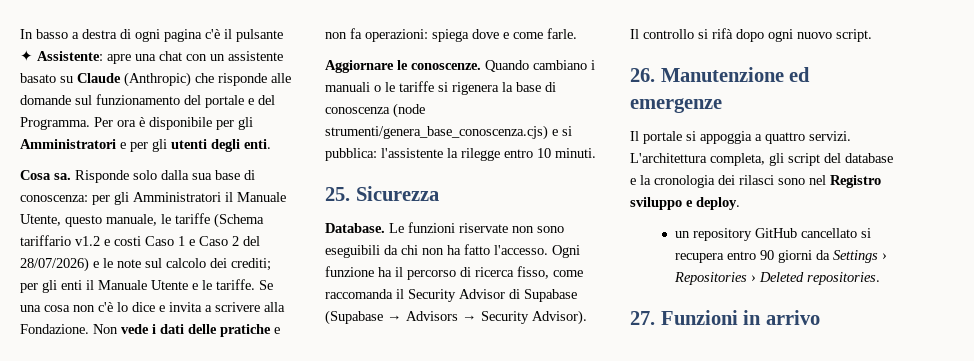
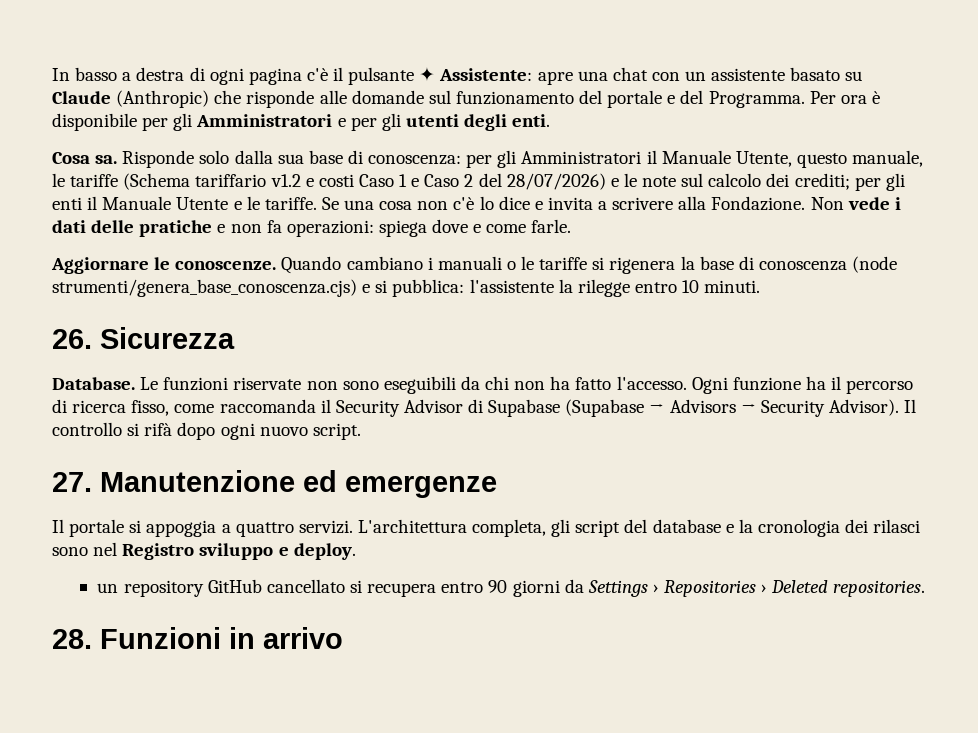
[325,187,350,201] 25. -> [52,329,92,349] 26.
[630,68,655,82] 26. -> [52,472,92,492] 27.
[630,311,655,325] 27. -> [52,629,92,649] 28.

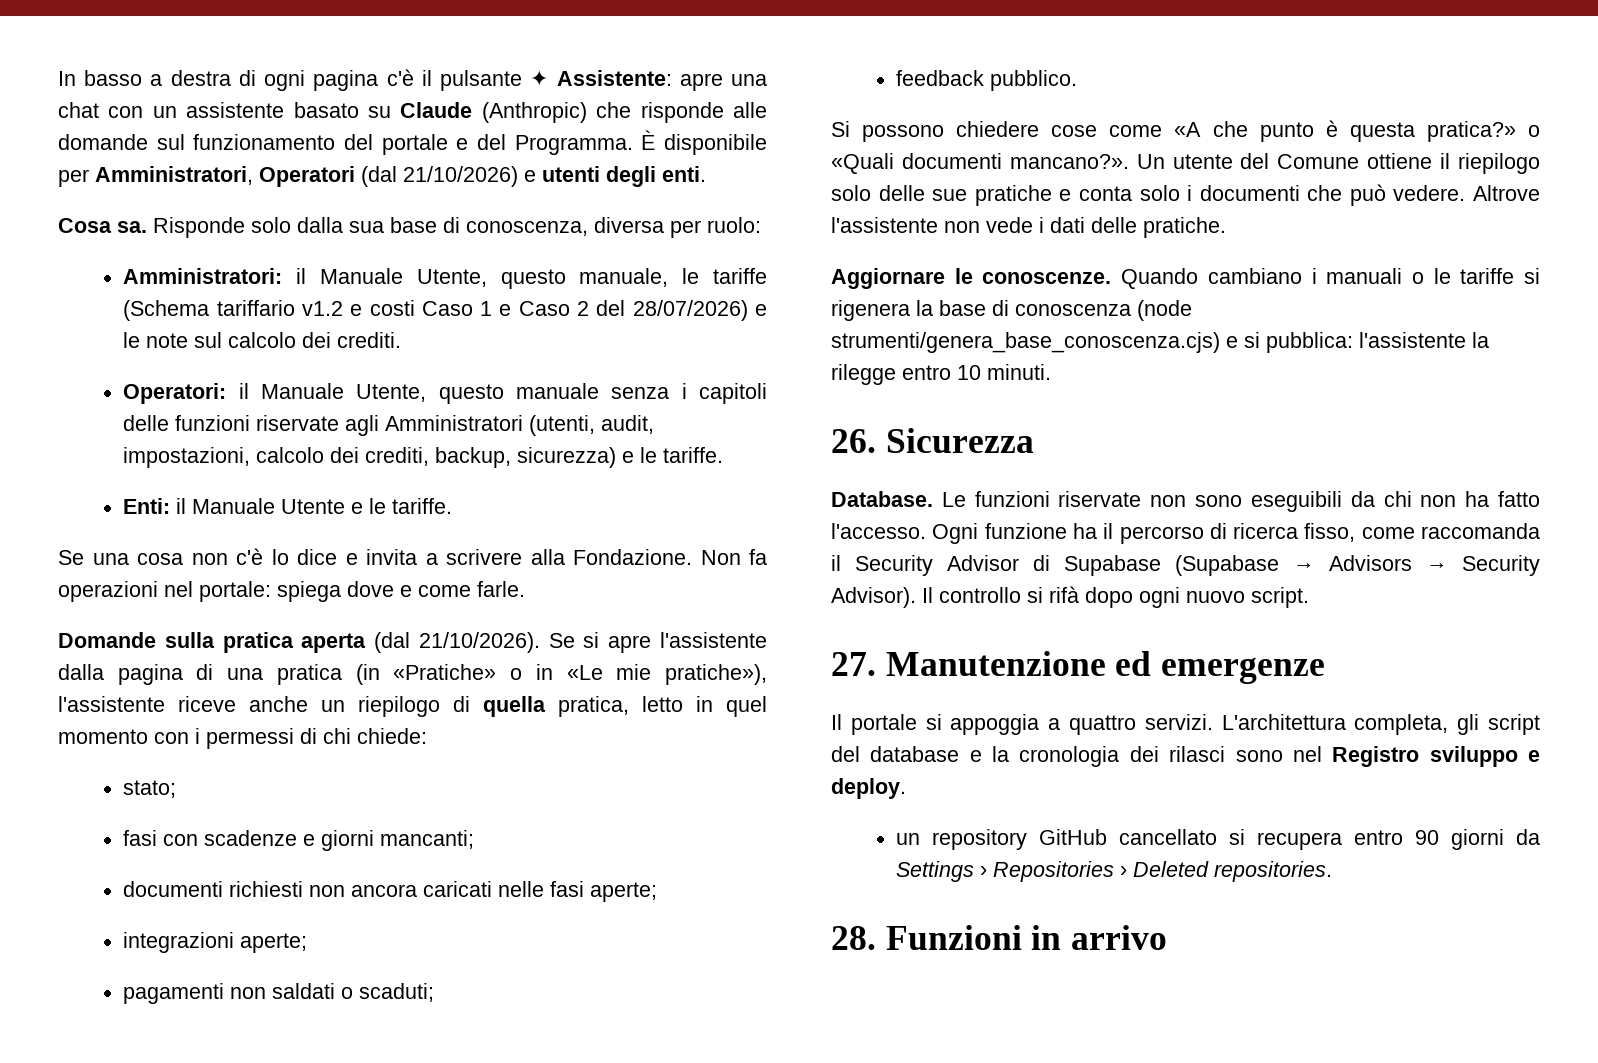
[809,91,880,104] [52,113,401,131] Per ora è disponibile per gli Amministratori e per gli -> [641,130,767,155] [58,166,536,187] È disponibile per Amministratori, Operatori (dal 21/10/2026) e
[368,150,642,168] conoscenza: per gli Amministratori -> [466,217,761,238] [123,268,283,284] conoscenza, diversa per ruolo: // Amministratori:
[794,173,905,191] [52,197,82,210] crediti; per gli enti -> [337,332,402,348] [123,383,768,404] [123,415,655,436] [123,447,724,468] [123,498,171,514] crediti. // Operatori: il Manuale Utente, questo manuale senza i capitoli delle funzioni riservate agli Amministratori (utenti, audit, impostazioni, calcolo dei crediti, backup, sicurezza) e le tariffe. // Enti:
(317, 203) none -> (453, 506) //
[847,197,901,210] [52,220,374,237] vede i dati delle pratiche e non fa operazioni: -> [749,549,767,565] [58,581,271,602] fa operazioni nel portale:
(572, 226) none -> [58,632,768,653] [58,664,768,685] [58,696,767,717] [58,728,427,749] [123,780,177,798] [123,830,475,851] [123,881,658,902] [123,932,308,953] [123,983,435,1004] [896,70,1078,91] [831,120,1540,142] [831,153,1541,174] [831,184,1540,206] [831,217,1226,238] // Domande sulla pratica aperta (dal 21/10/2026). Se si apre l'assistente dalla pagina di una pratica (in «Pratiche» o in «Le mie pratiche»), l'assistente riceve anche un riepilogo di quella pratica, letto in quel momento con i permessi di chi chiede: // stato; // fasi con scadenze e giorni mancanti; // documenti richiesti non ancora caricati nelle fasi aperte; // integrazioni aperte; // pagamenti non saldati o scaduti; // feedback pubblico. // Si possono chiedere cose come «A che punto è questa pratica?» o «Quali documenti mancano?». Un utente del Comune ottiene il riepilogo solo delle sue pratiche e conta solo i documenti che può vedere. Altrove l'assistente non vede i dati delle pratiche.

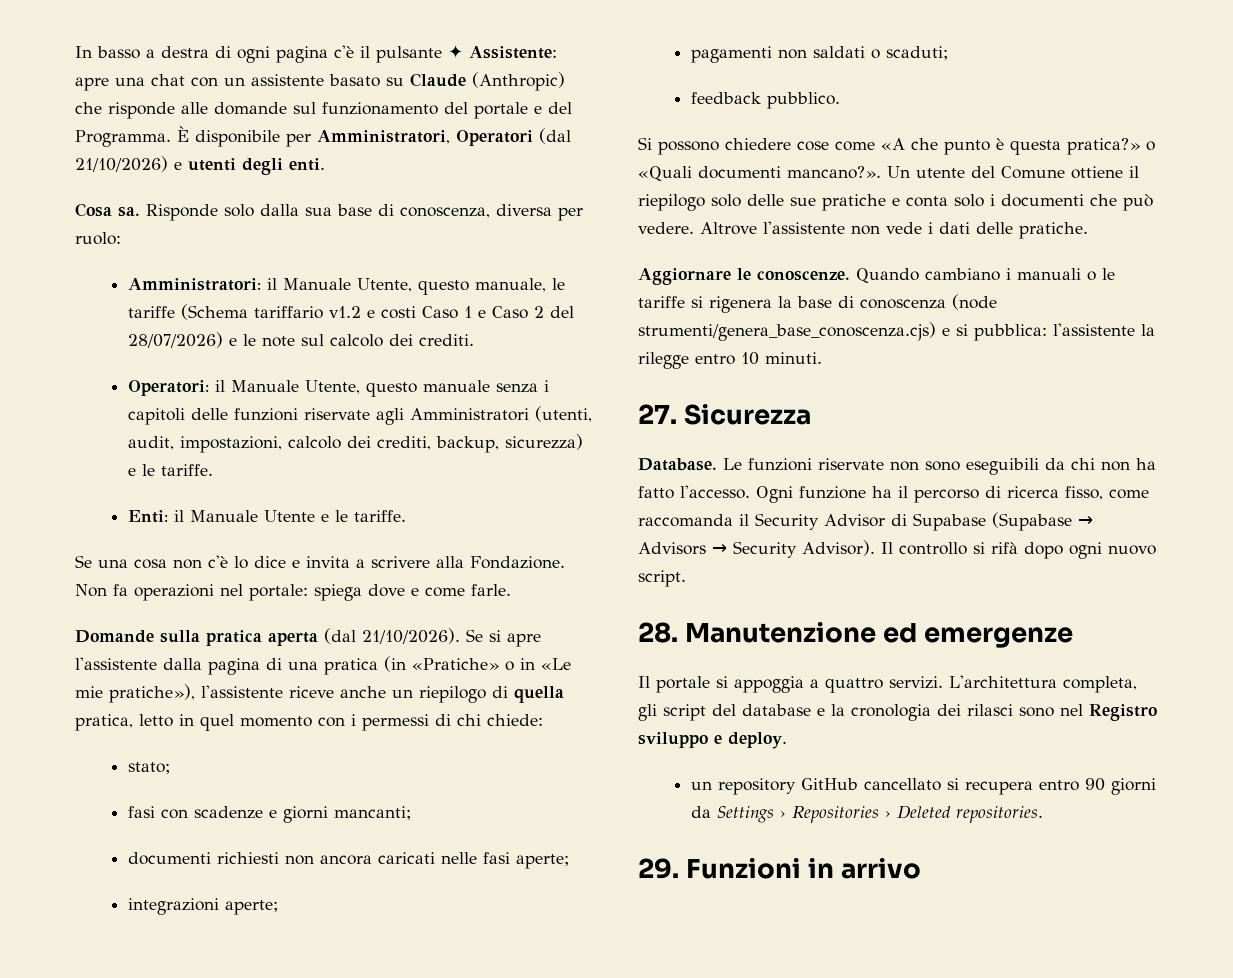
[831,429,876,453] 26. -> [638,404,677,424] 27.
[831,652,876,676] 27. -> [638,622,678,643] 28.
[831,926,876,950] 28. -> [638,858,679,879] 29.

